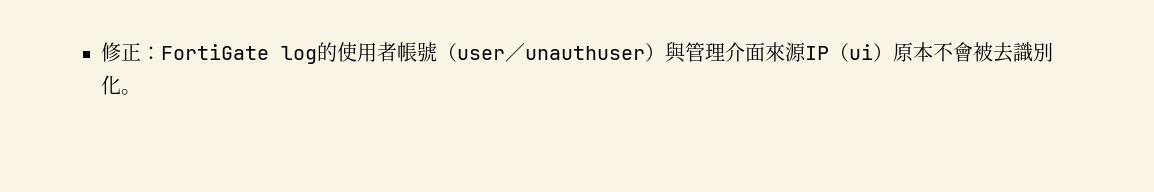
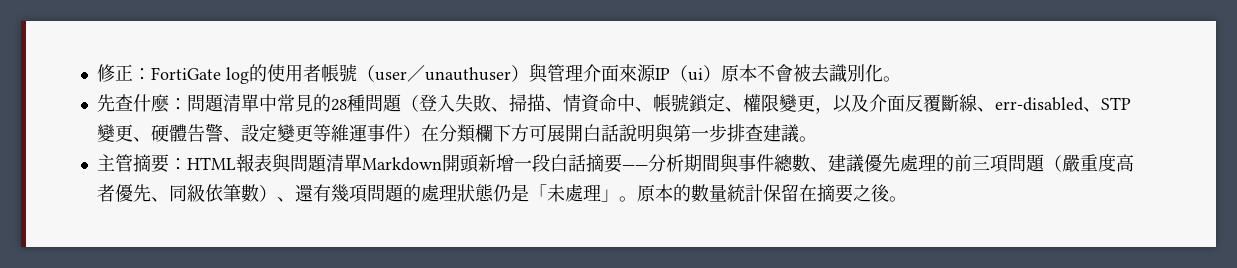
(141, 92) none -> [96,93,1131,114] [96,123,817,143] [96,153,1134,173] [96,184,907,203] // 先查什麼：問題清單中常見的28種問題（登入失敗、掃描、情資命中、帳號鎖定、權限變更，以及介面反覆斷線、err-disabled、STP變更、硬體告警、設定變更等維運事件）在分類欄下方可展開白話說明與第一步排查建議。 // 主管摘要：HTML報表與問題清單Markdown開頭新增一段白話摘要——分析期間與事件總數、建議優先處理的前三項問題（嚴重度高者優先、同級依筆數）、還有幾項問題的處理狀態仍是「未處理」。原本的數量統計保留在摘要之後。

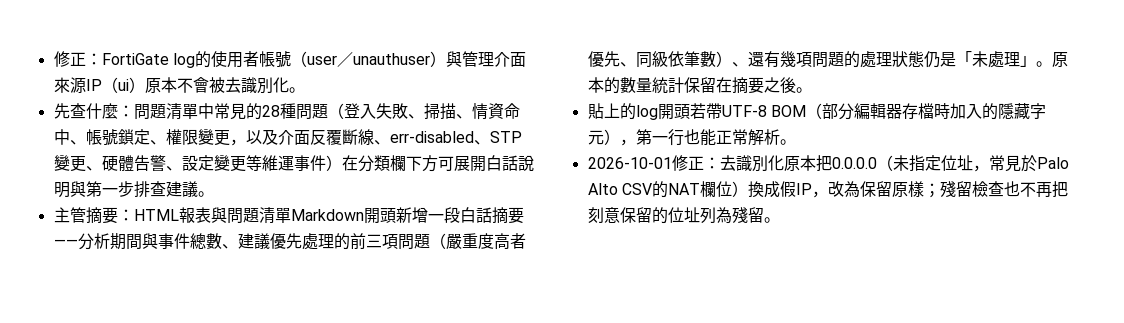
(907, 199) none -> [587,103,1046,120] [587,129,796,146] [587,155,1069,172] [587,181,1068,198] [587,207,780,224] // 貼上的log開頭若帶UTF-8 BOM（部分編輯器存檔時加入的隱藏字元），第一行也能正常解析。 // 2026-10-01修正：去識別化原本把0.0.0.0（未指定位址，常見於Palo Alto CSV的NAT欄位）換成假IP，改為保留原樣；殘留檢查也不再把刻意保留的位址列為殘留。

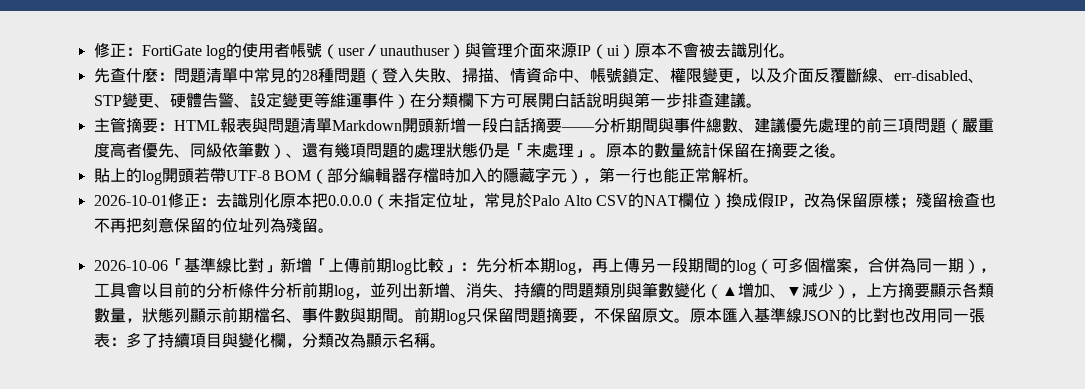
(780, 220) none -> [93,257,996,275] [93,282,994,300] [93,307,985,325] [93,332,446,348] // 2026-10-06「基準線比對」新增「上傳前期log比較」：先分析本期log，再上傳另一段期間的log（可多個檔案，合併為同一期），工具會以目前的分析條件分析前期log，並列出新增、消失、持續的問題類別與筆數變化（▲增加、▼減少），上方摘要顯示各類數量，狀態列顯示前期檔名、事件數與期間。前期log只保留問題摘要，不保留原文。原本匯入基準線JSON的比對也改用同一張表：多了持續項目與變化欄，分類改為顯示名稱。

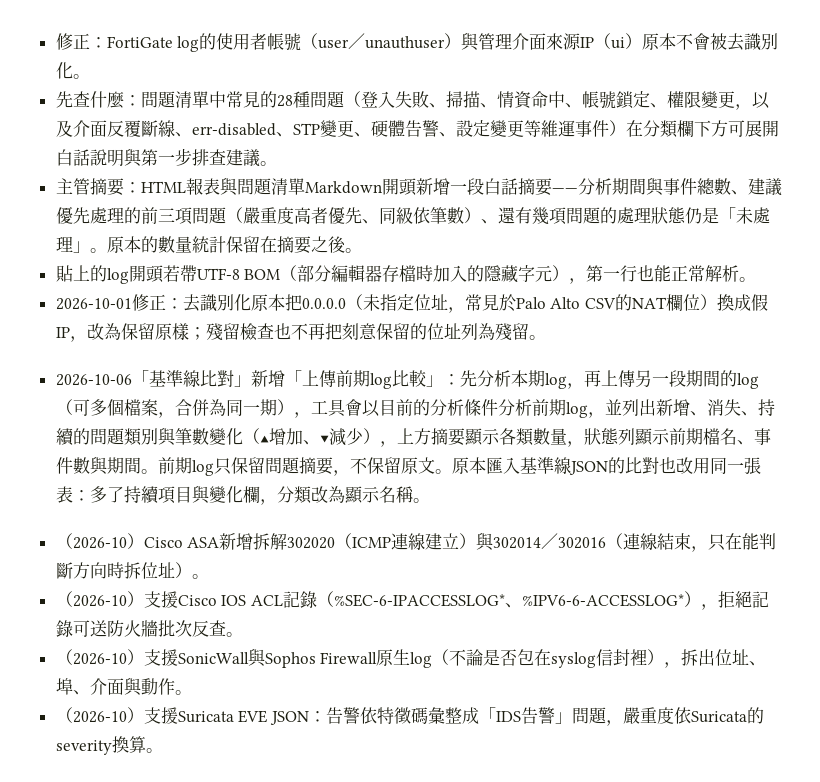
(446, 345) none -> [55,533,777,552] [55,562,209,579] [55,591,769,610] [55,620,243,637] [55,649,767,668] [55,678,192,696] [55,707,764,726] [55,736,163,755] // （2026-10）Cisco ASA新增拆解302020（ICMP連線建立）與302014／302016（連線結束，只在能判斷方向時拆位址）。 // （2026-10）支援Cisco IOS ACL記錄（%SEC-6-IPACCESSLOG*、%IPV6-6-ACCESSLOG*），拒絕記錄可送防火牆批次反查。 // （2026-10）支援SonicWall與Sophos Firewall原生log（不論是否包在syslog信封裡），拆出位址、埠、介面與動作。 // （2026-10）支援Suricata EVE JSON：告警依特徵碼彙整成「IDS告警」問題，嚴重度依Suricata的severity換算。

